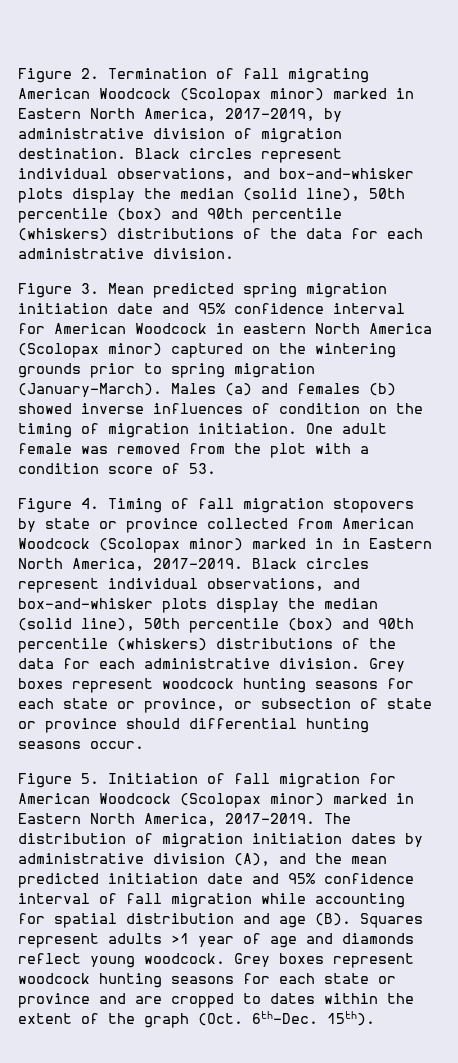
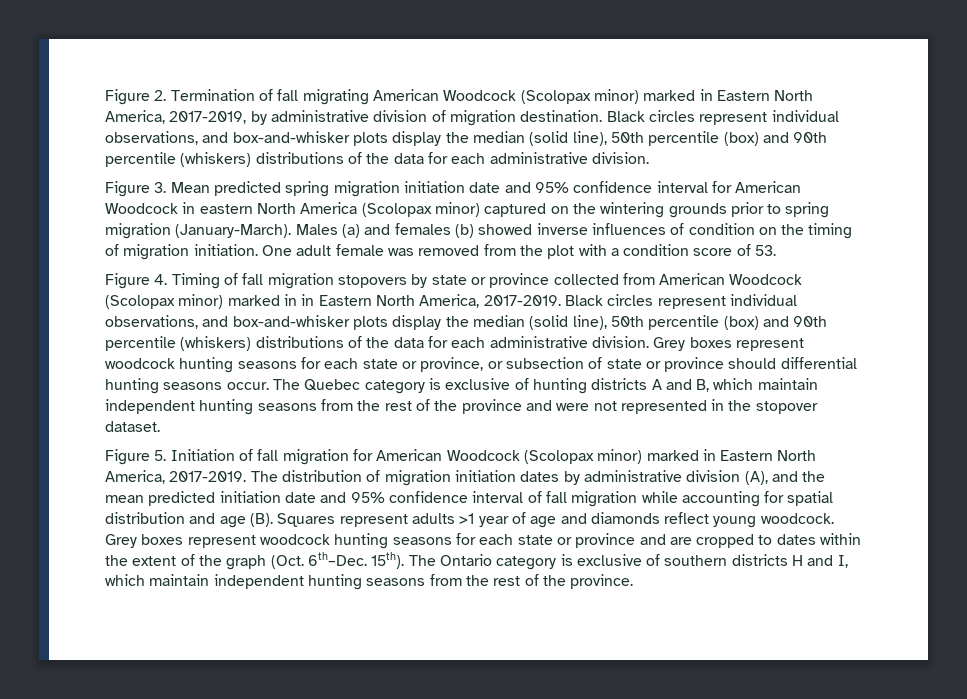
(144, 745) none -> [272,378,818,394] [105,399,818,415] [105,421,160,432] The Quebec category is exclusive of hunting districts A and B, which maintain independent hunting seasons from the rest of the province and were not represented in the stopover dataset.
(375, 1018) none -> [408,554,848,570] [105,574,634,590] The Ontario category is exclusive of southern districts H and I, which maintain independent hunting seasons from the rest of the province.

